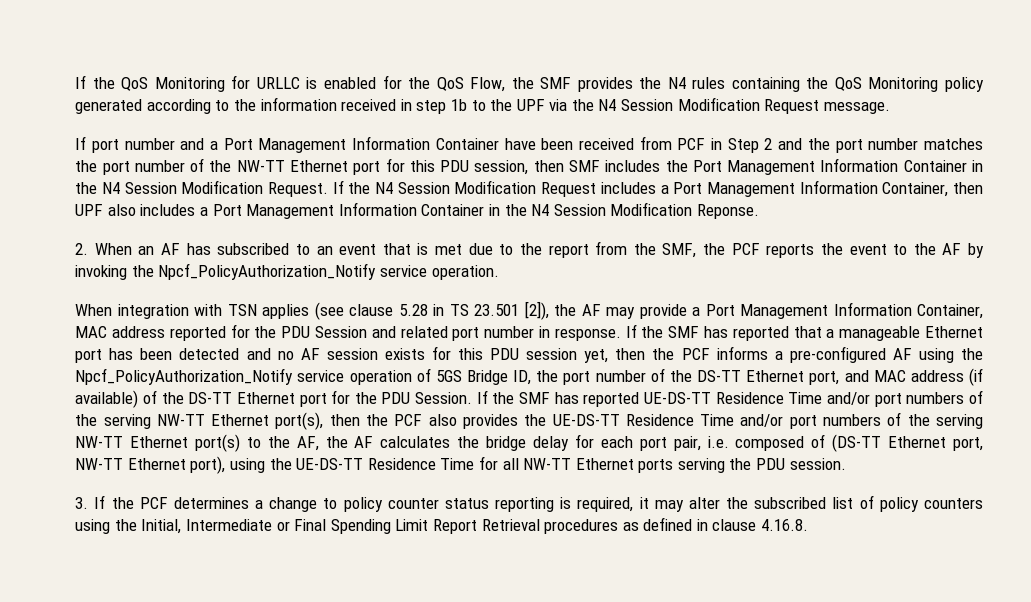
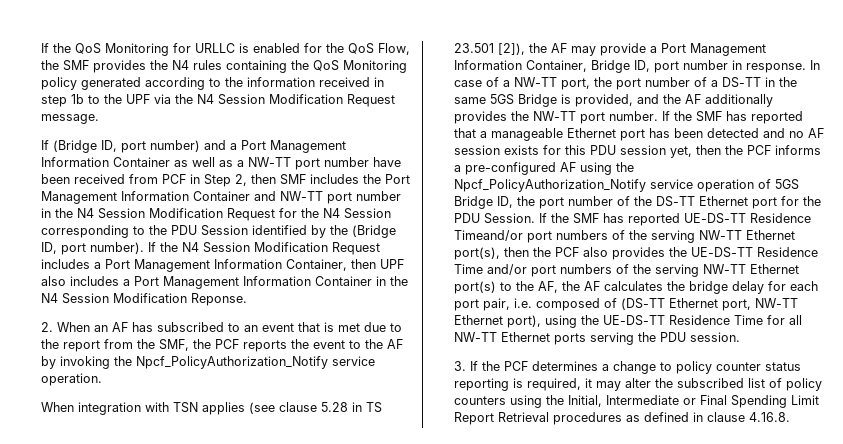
[91,138,175,153] port number -> [52,140,200,153] (Bridge ID, port number)
(499, 144) none -> [173,157,369,170] as well as a NW-TT port number
[764,138,984,153] [75,158,529,175] 2 and the port number matches the port number of the NW-TT Ethernet port for this PDU session, -> [234,174,247,186] 2,
[972,160,984,172] [75,180,328,197] in the N4 Session Modification Request. -> [253,191,401,204] [40,208,391,221] [40,225,396,238] [40,242,144,255] and NW-TT port number in the N4 Session Modification Request for the N4 Session corresponding to the PDU Session identified by the (Bridge ID, port number).
[75,324,621,341] MAC address reported for the PDU Session and related port number in response. -> [590,60,820,73] [453,77,797,90] [453,94,773,107] [453,111,658,124] Bridge ID, port number in response. In case of a NW-TT port, the port number of a DS-TT in the same 5GS Bridge is provided, and the AF additionally provides the NW-TT port number.
[809,368,984,386] [75,390,295,408] port, and MAC address (if available) of the DS-TT Ethernet -> (748, 201) none
[788,392,871,405] Time and/or -> [453,230,523,241] Timeand/or

